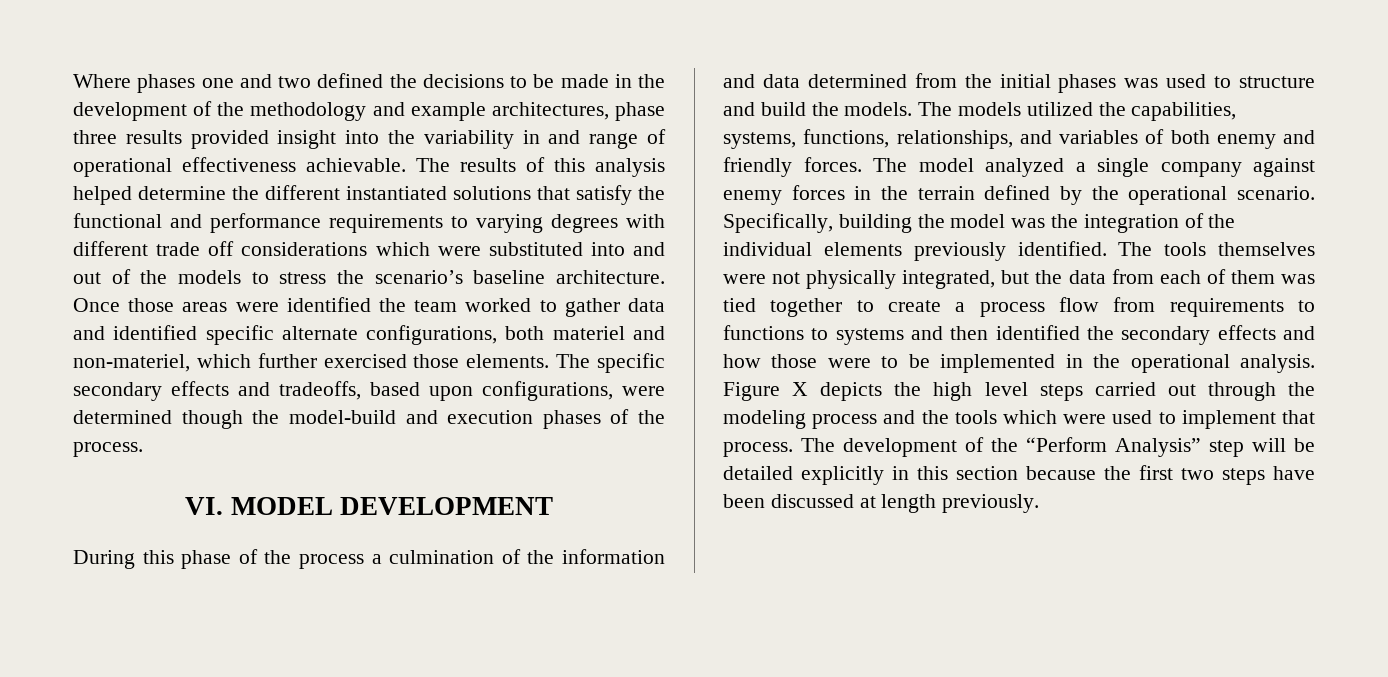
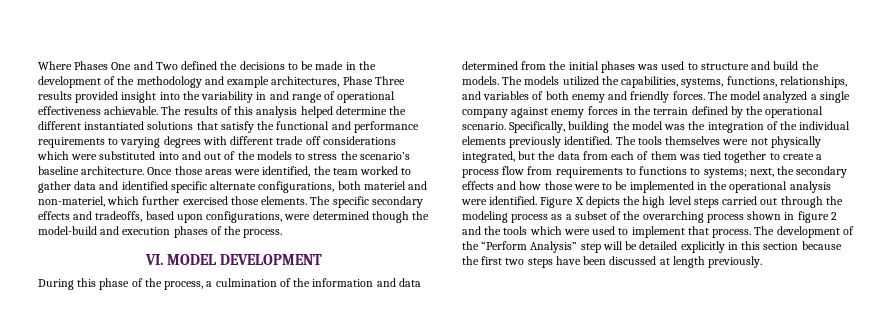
[137,74,311,93] phases one and two -> [74,61,178,70] Phases One and Two
[615,102,665,121] [73,130,117,144] phase three -> [342,76,405,85] Phase Three
[286,297,371,312] identified -> [262,166,311,177] identified,
[299,554,364,569] process -> [164,281,204,290] process,
[835,325,1080,345] systems and then identified -> [703,168,774,178] systems; next,
[1240,354,1315,373] analysis. -> [789,181,831,193] [461,196,538,205] analysis were identified.
(878, 421) none -> [551,211,837,223] as a subset of the overarching process shown in figure 2

